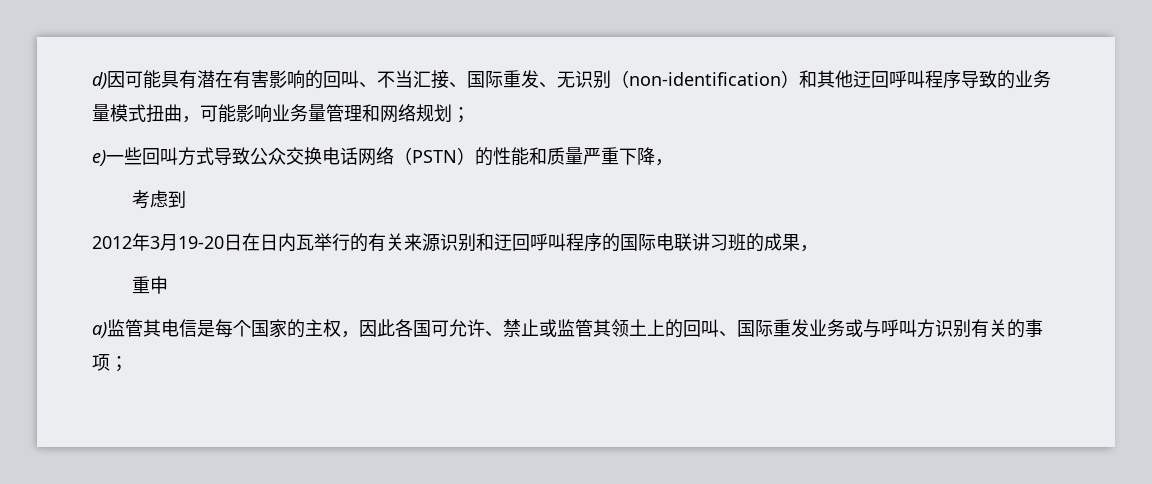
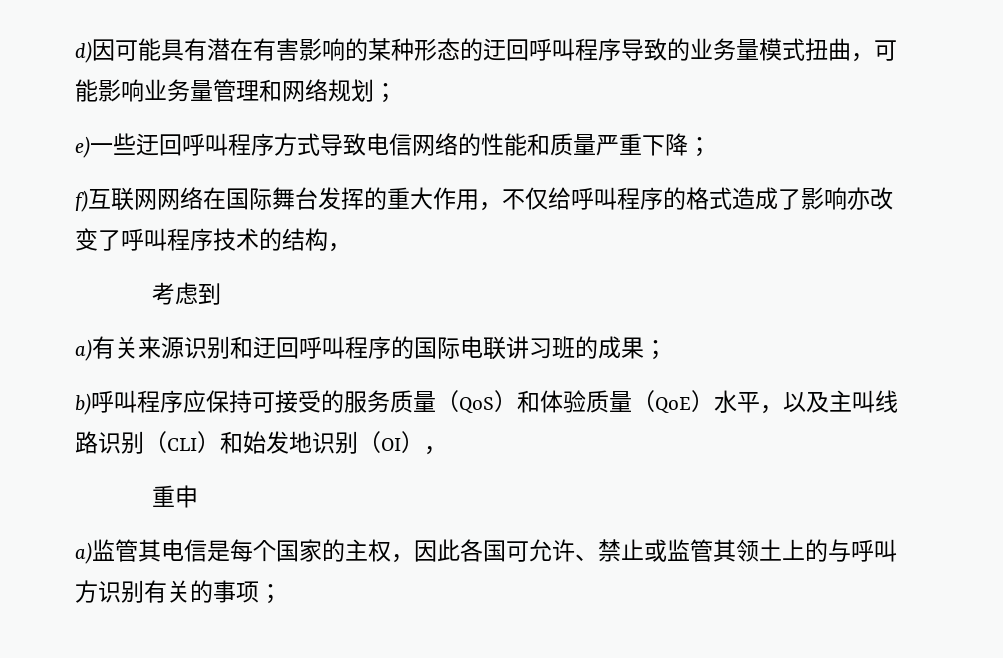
[323,70,853,89] 回叫、不当汇接、国际重发、无识别（non-identification）和其他 -> [368,38,483,61] 某种形态的
[142,147,475,166] 回叫方式导致公众交换电话网络（PSTN） -> [136,133,458,156] 迂回呼叫程序方式导致电信网络
[655,159,673,166] [131,190,186,209] [92,233,368,252] ， // 考虑到 // 2012年3月19-20日在日内瓦举行的 -> [688,137,711,157] [75,187,893,212] [75,228,351,252] [151,282,221,305] [75,339,92,361] ； // f)互联网网络在国际舞台发挥的重大作用，不仅给呼叫程序的格式造成了影响亦改变了呼叫程序技术的结构， // 考虑到 // a)
(800, 242) none -> [644,340,667,360] [75,390,898,415] [75,431,424,454] ； // b)呼叫程序应保持可接受的服务质量（QoS）和体验质量（QoE）水平，以及主叫线路识别（CLI）和始发地识别（OI）
[683,319,863,337] 回叫、国际重发业务或 -> (828, 550) none

